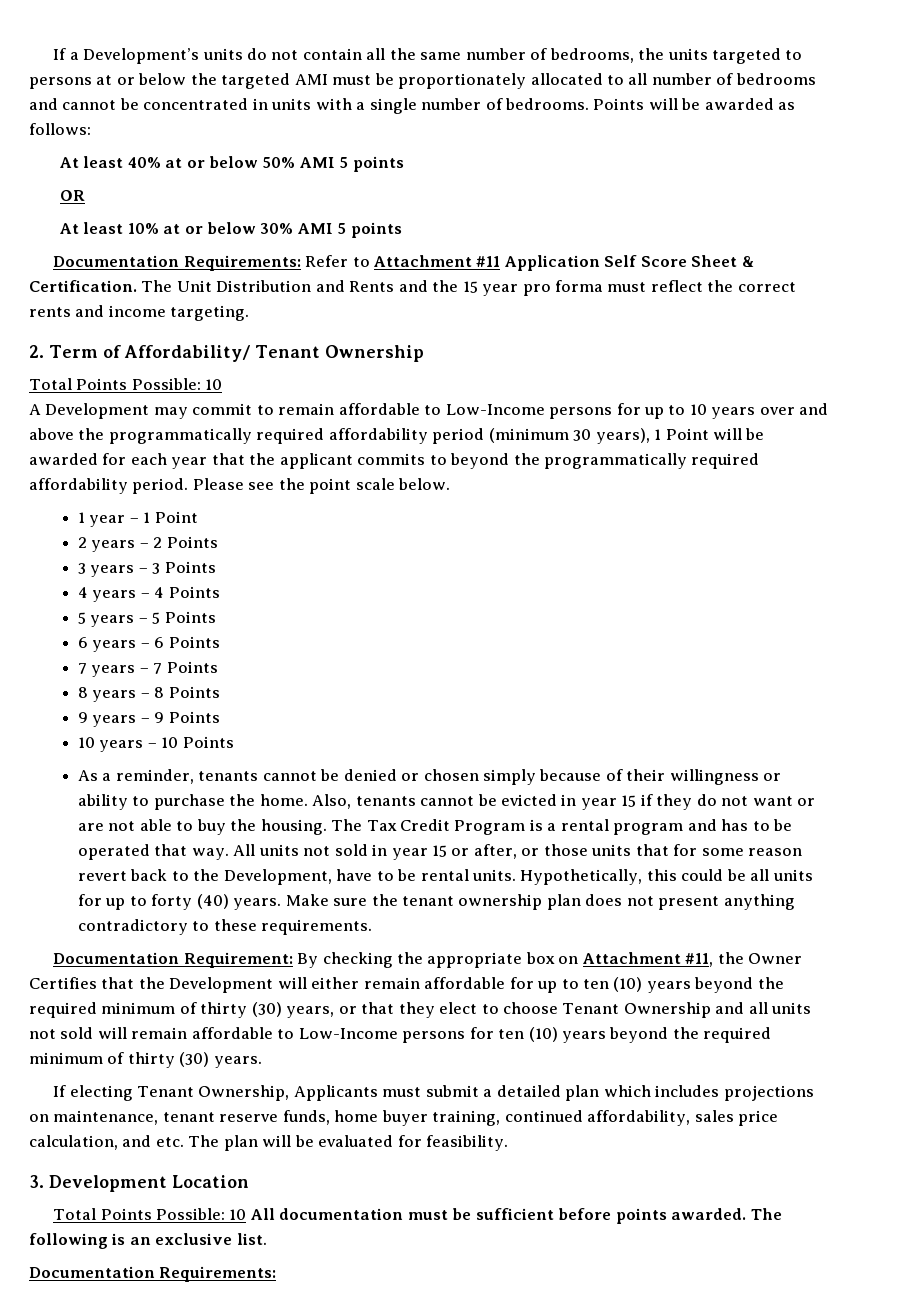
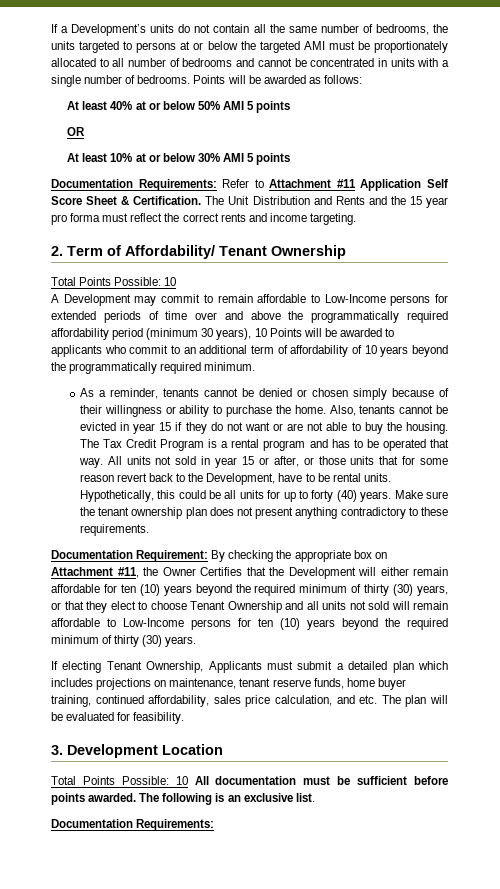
[644,404,756,419] up to 10 years -> [51,311,188,323] extended periods of time
[654,428,765,440] [29,453,760,469] [29,478,451,494] [77,511,198,527] [77,536,218,552] [77,561,216,577] [77,586,220,602] [77,611,216,627] [77,636,220,652] [77,661,218,677] [77,686,220,702] [77,711,220,727] [77,736,234,752] 1 Point will be awarded for each year that the applicant commits to beyond the programmatically required affordability period. Please see the point scale below. // 1 year – 1 Point // 2 years – 2 Points // 3 years – 3 Points // 4 years – 4 Points // 5 years – 5 Points // 6 years – 6 Points // 7 years – 7 Points // 8 years – 8 Points // 9 years – 9 Points // 10 years – 10 Points -> [254,328,395,337] [51,345,448,357] [51,362,256,374] 10 Points will be awarded to applicants who commit to an additional term of affordability of 10 years beyond the programmatically required minimum.
[537,979,579,993] up to -> (117, 588) none

